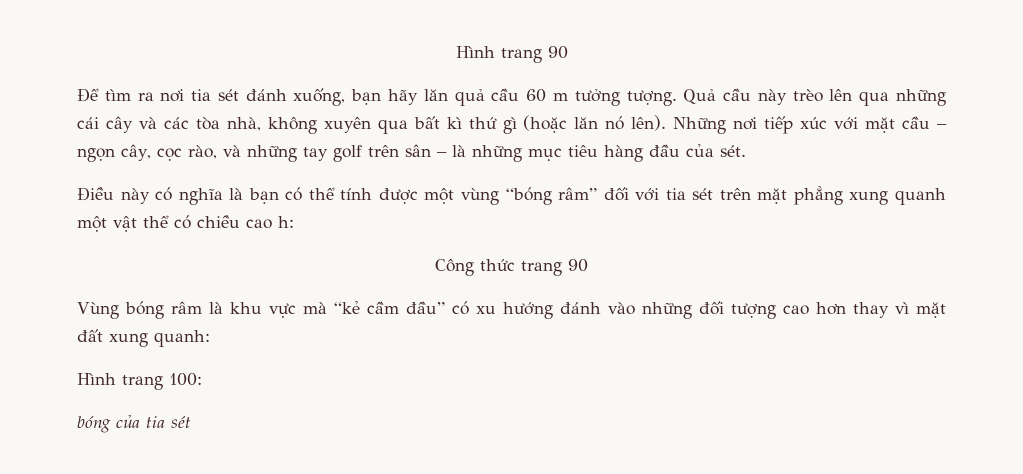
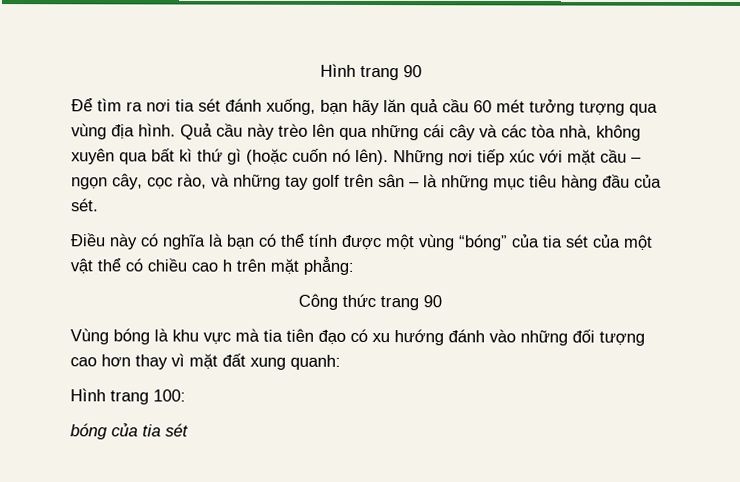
[552,89,677,106] m tưởng tượng. -> [496,99,658,116] [71,123,176,140] mét tưởng tượng qua vùng địa hình.
[574,117,599,129] lăn -> [292,148,328,162] cuốn
[505,186,946,205] “bóng râm” đối với tia sét trên mặt phẳng xung quanh -> [458,234,621,251] “bóng” của tia sét của
[278,216,294,228] h: -> [222,256,354,275] h trên mặt phẳng:
[170,301,202,314] râm -> (150, 336) none
[333,301,445,314] “kẻ cầm đầu” -> [263,328,346,345] tia tiên đạo

